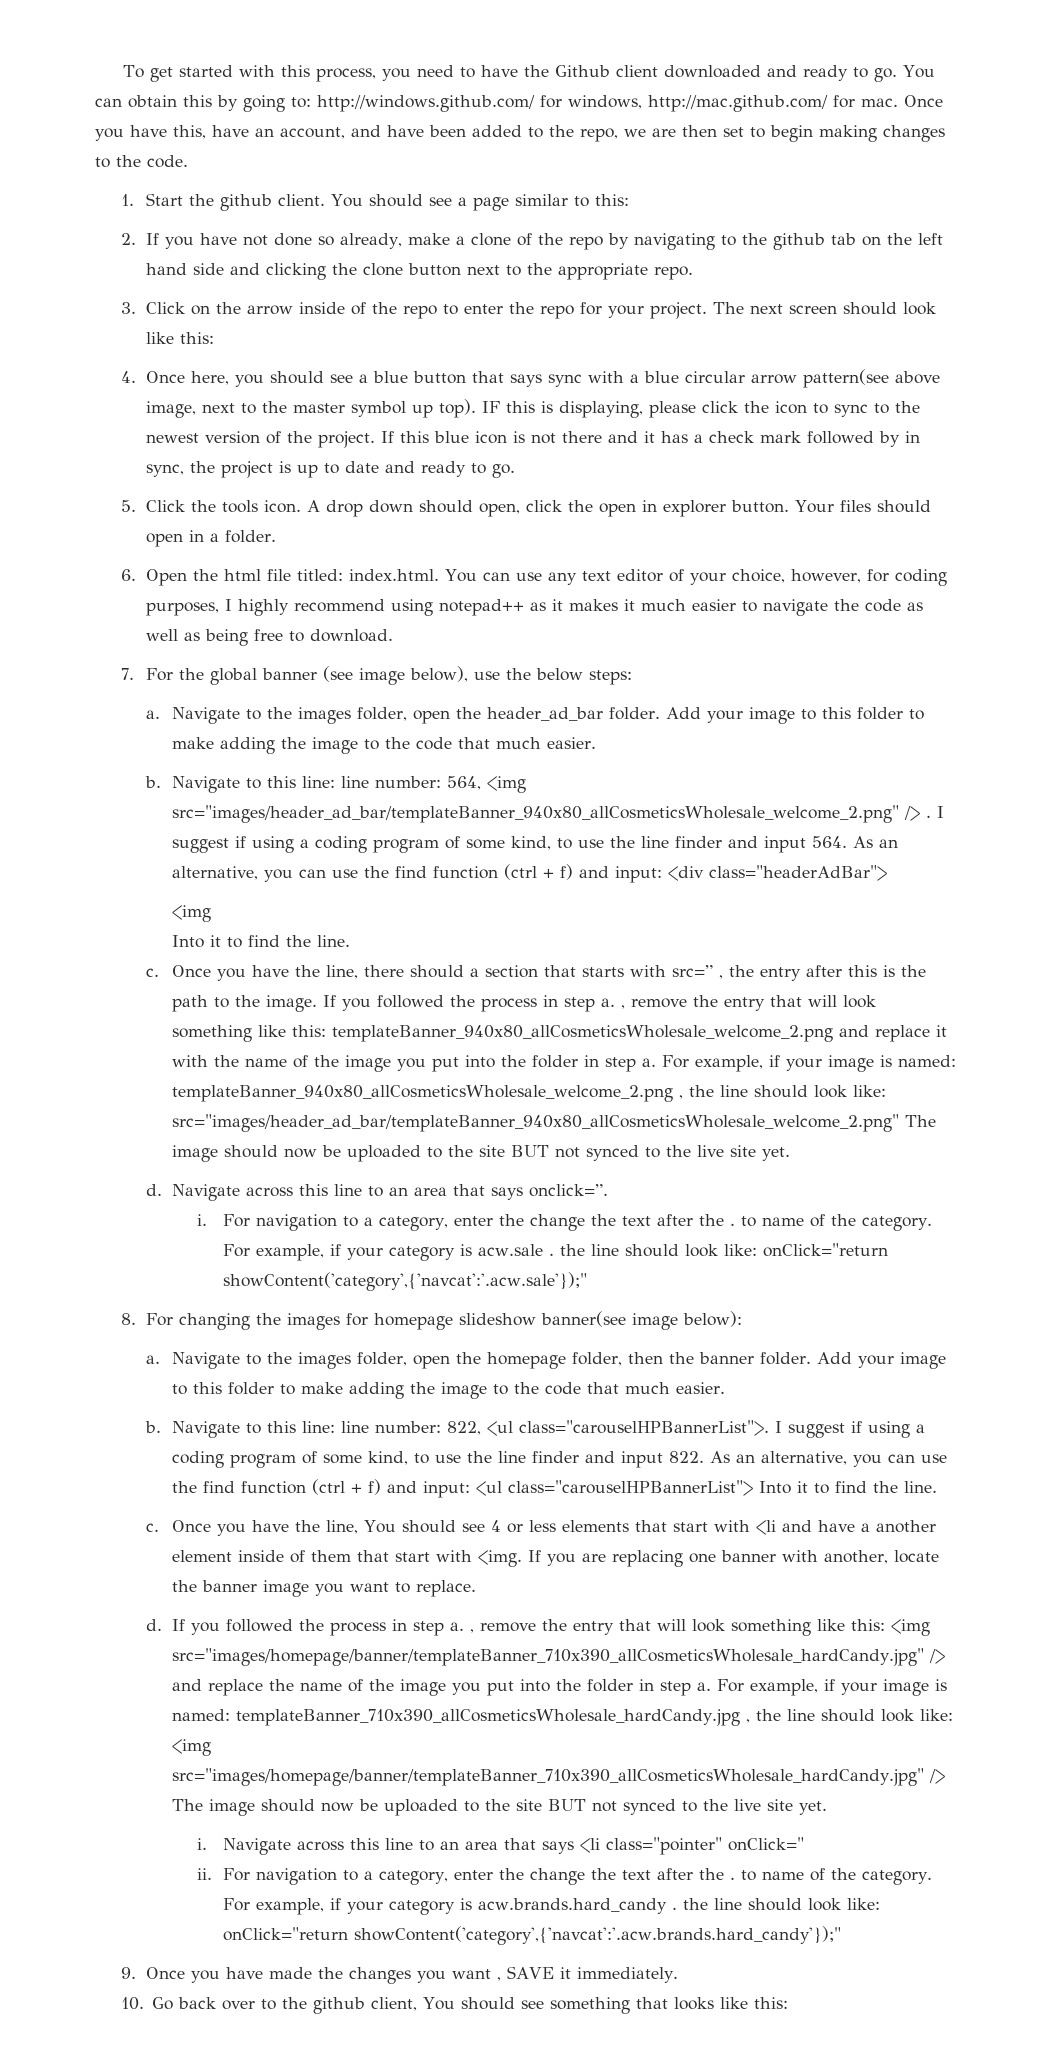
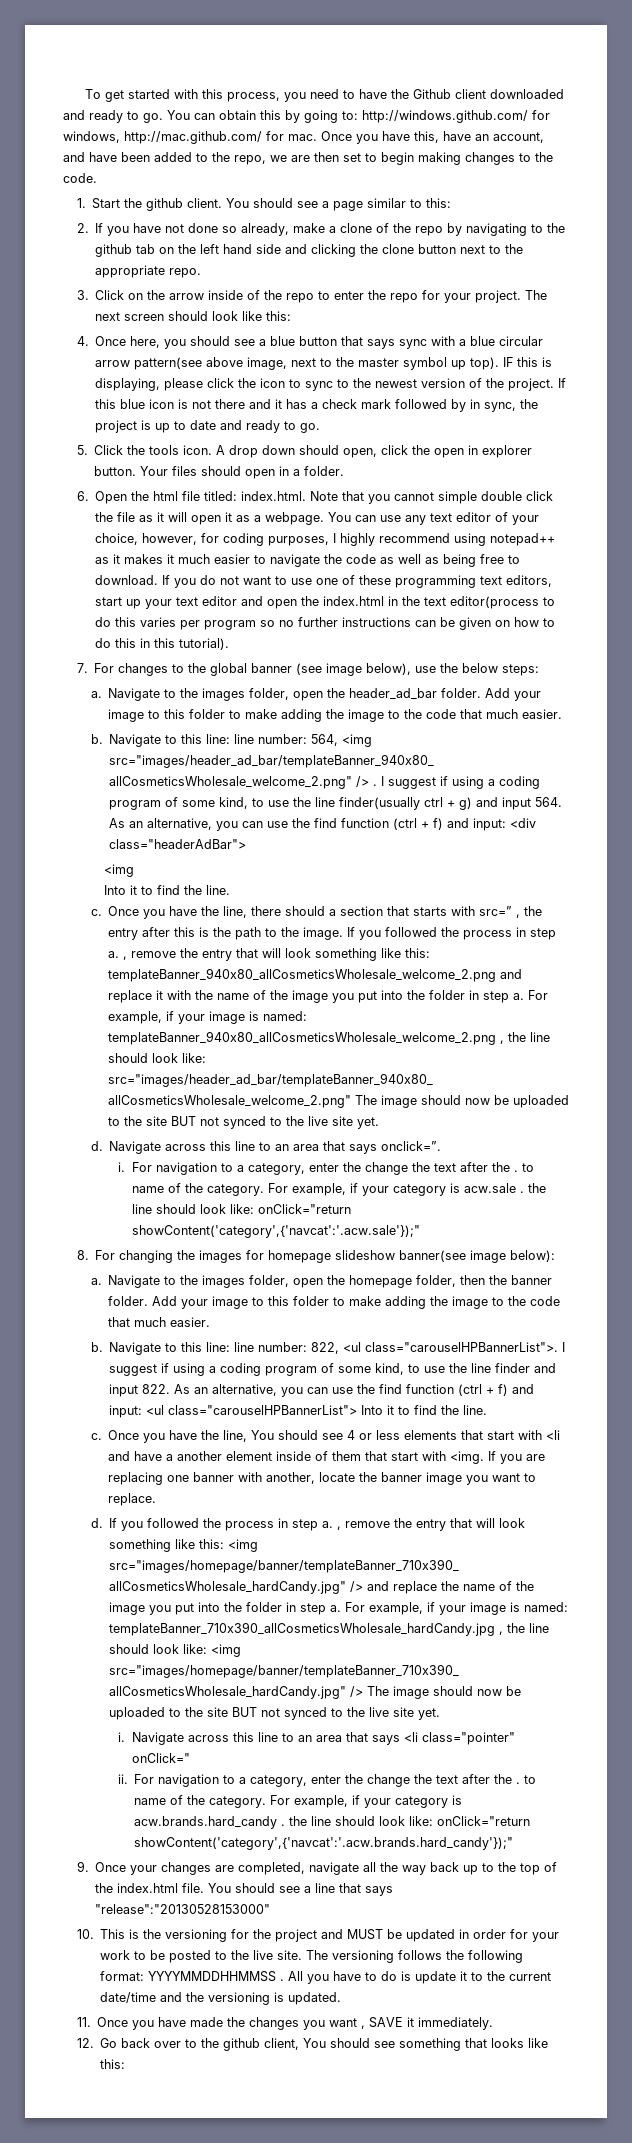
(440, 575) none -> [310,491,554,504] [95,512,325,525] Note that you cannot simple double click the file as it will open it as a webpage.
(394, 635) none -> [162,575,553,588] [95,596,556,609] [95,617,556,630] [95,638,230,650] If you do not want to use one of these programming text editors, start up your text editor and open the index.html in the text editor(process to do this varies per program so no further instructions can be given on how to do this in this tutorial).
(174, 674) none -> [118,663,185,676] changes to
[674,836,722,848] finder -> [338,797,472,810] finder(usually ctrl + g)
(186, 1973) none -> [130,1862,558,1875] [95,1883,394,1896] [95,1904,271,1914] [76,1929,560,1942] [100,1950,524,1963] [100,1971,552,1984] [100,1992,342,2005] [76,2017,129,2027] your changes are completed, navigate all the way back up to the top of the index.html file. You should see a line that says "release":"20130528153000" // 10. This is the versioning for the project and MUST be updated in order for your work to be posted to the live site. The versioning follows the following format: YYYYMMDDHHMMSS . All you have to do is update it to the current date/time and the versioning is updated. // 11. Once
[120,1997,144,2010] 10. -> [76,2038,94,2048] 12.

